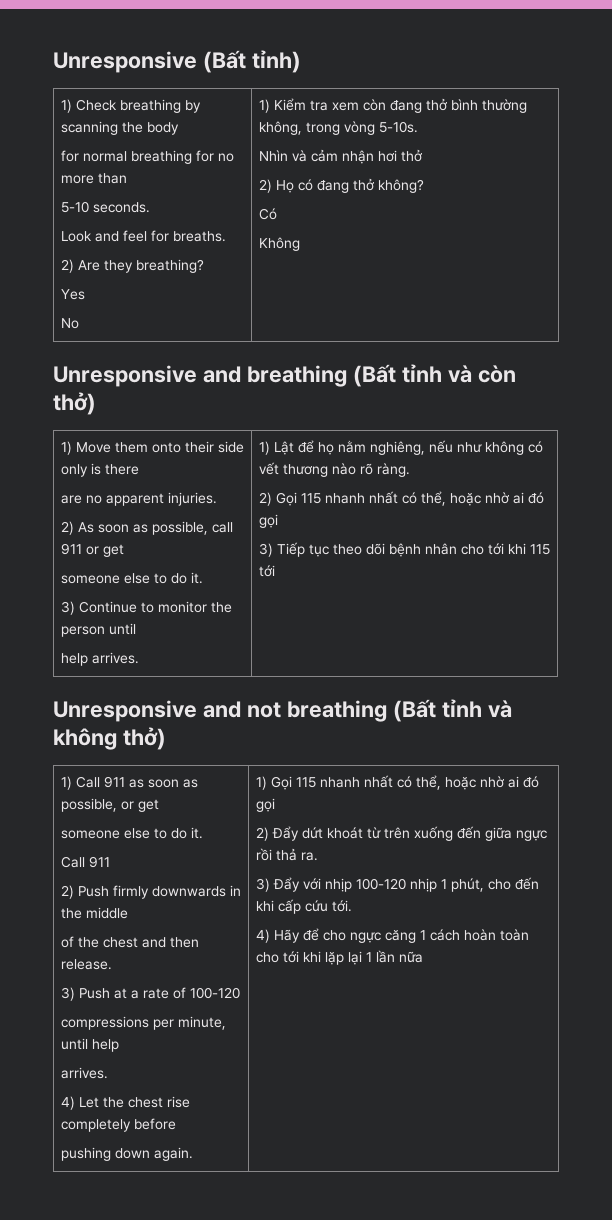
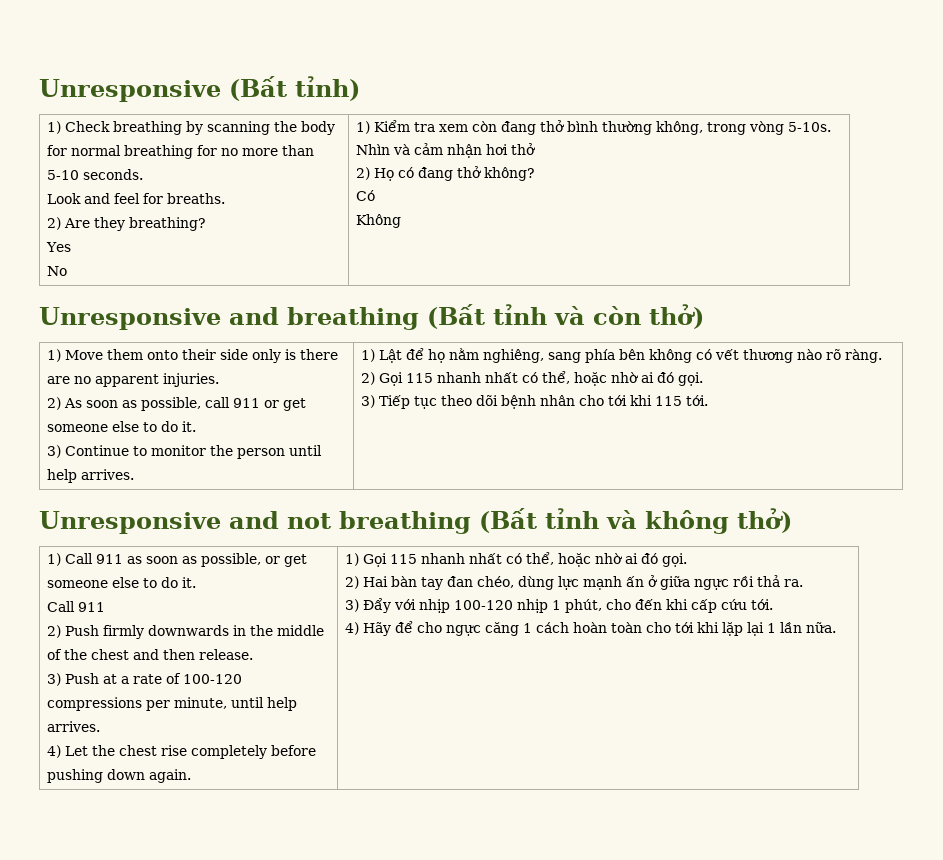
[428,440,482,453] nếu như -> [548,349,646,363] sang phía bên
[258,514,278,528] gọi -> [678,372,704,386] gọi.
[258,565,275,577] tới -> [686,395,709,406] tới.
[255,798,275,812] [255,826,481,841] gọi // 2) Đẩy dứt khoát từ trên xuống đến -> [662,553,688,567] [345,575,659,590] gọi. // 2) Hai bàn tay đan chéo, dùng lực mạnh ấn ở
[398,951,423,963] nữa -> [806,622,837,633] nữa.

